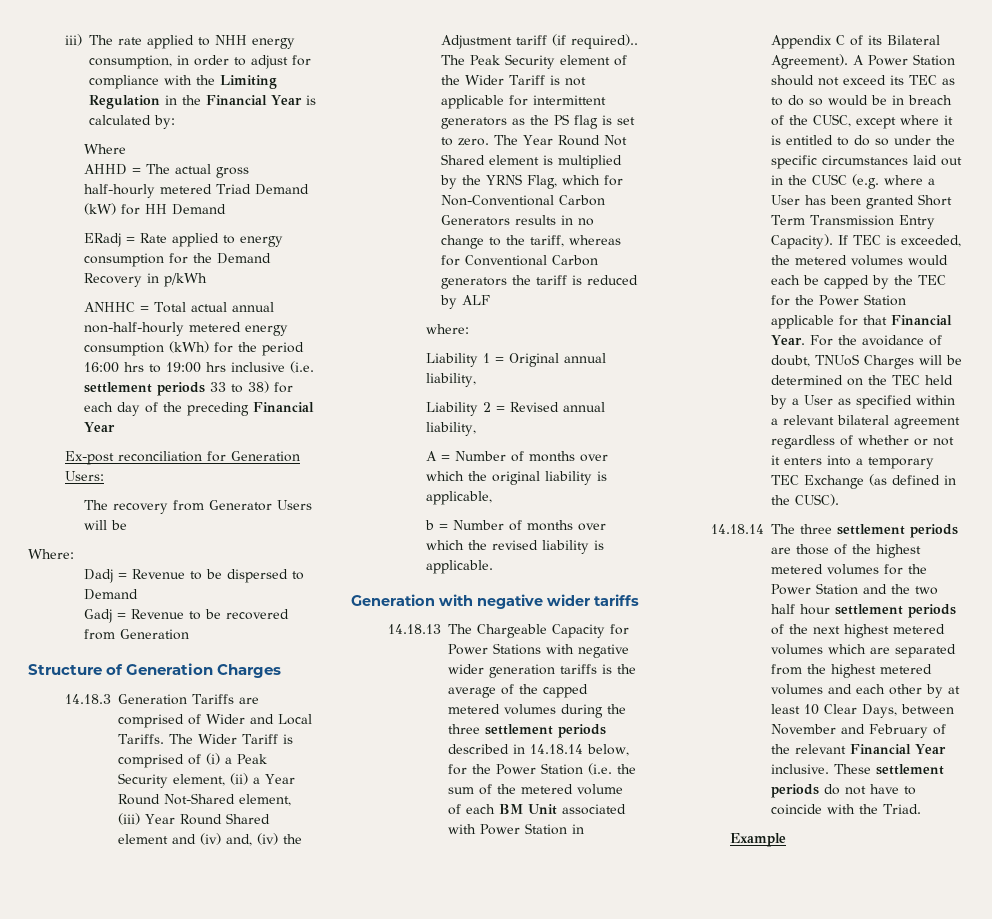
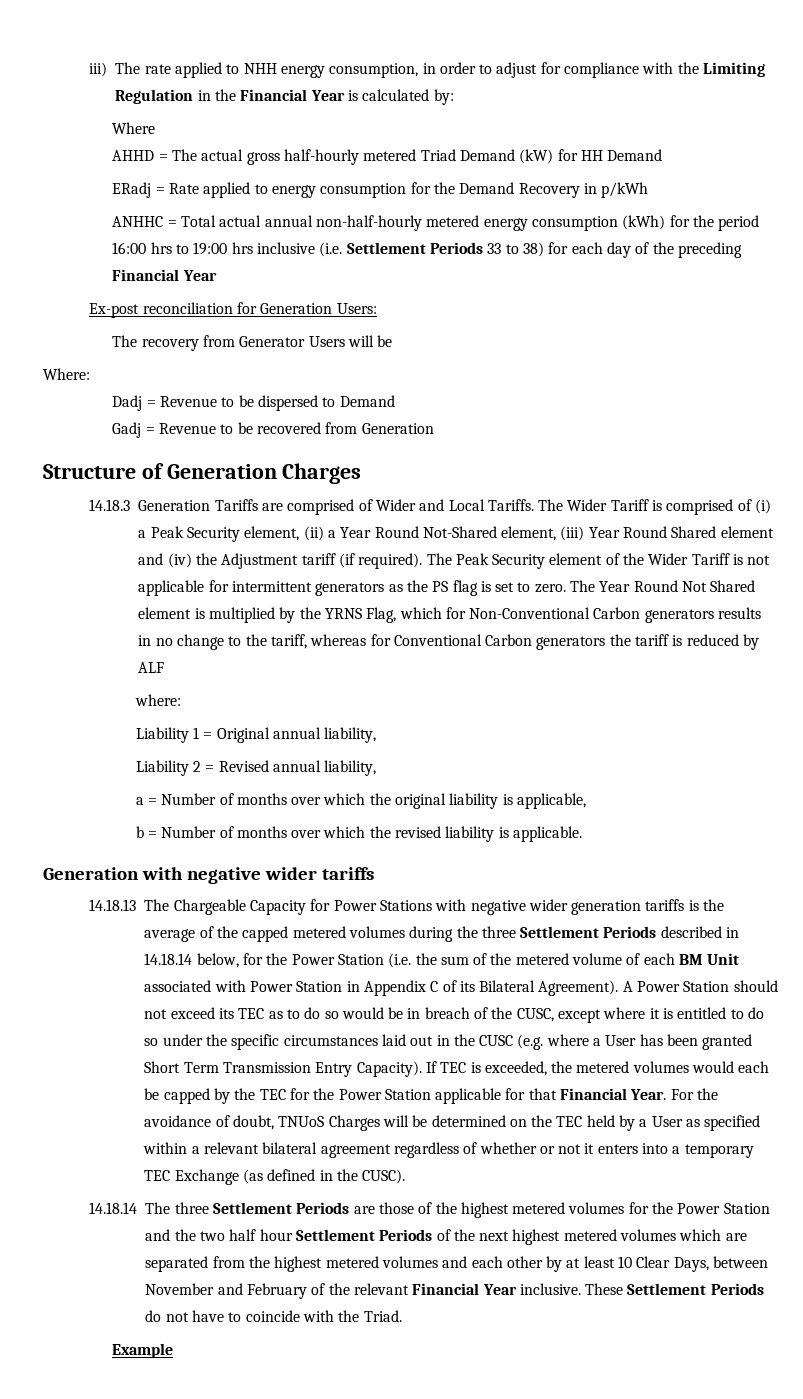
[84,382,206,396] settlement periods -> [346,242,483,254] Settlement Periods
[226,833,279,846] and, (iv) -> (192, 560) none
[571,34,639,49] required).. -> [358,553,423,569] required).
[441,215,511,226] Generators -> [644,609,714,623] generators
[425,451,437,461] A -> [135,797,144,805] a
[485,724,607,738] settlement periods -> [520,926,657,938] Settlement Periods
[837,524,959,538] settlement periods -> [212,1202,350,1214] Settlement Periods
[835,604,957,618] settlement periods -> [295,1229,433,1241] Settlement Periods
[876,764,945,775] [771,784,820,798] settlement periods -> [627,1283,764,1295] Settlement Periods

